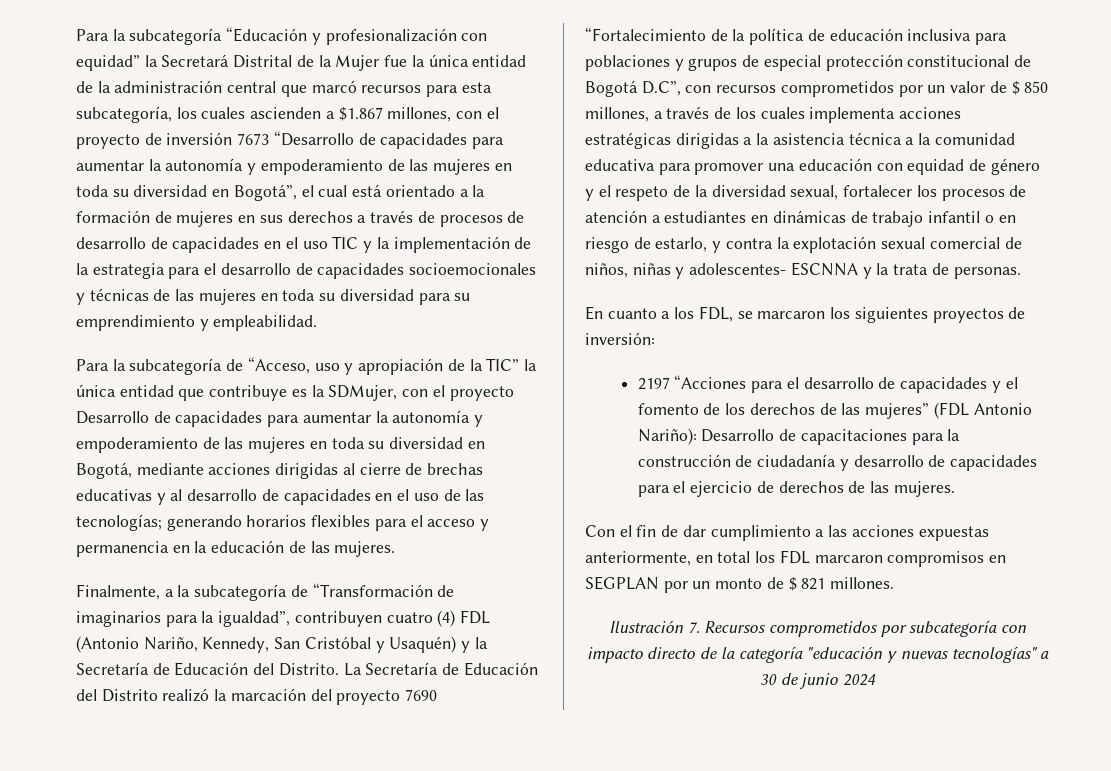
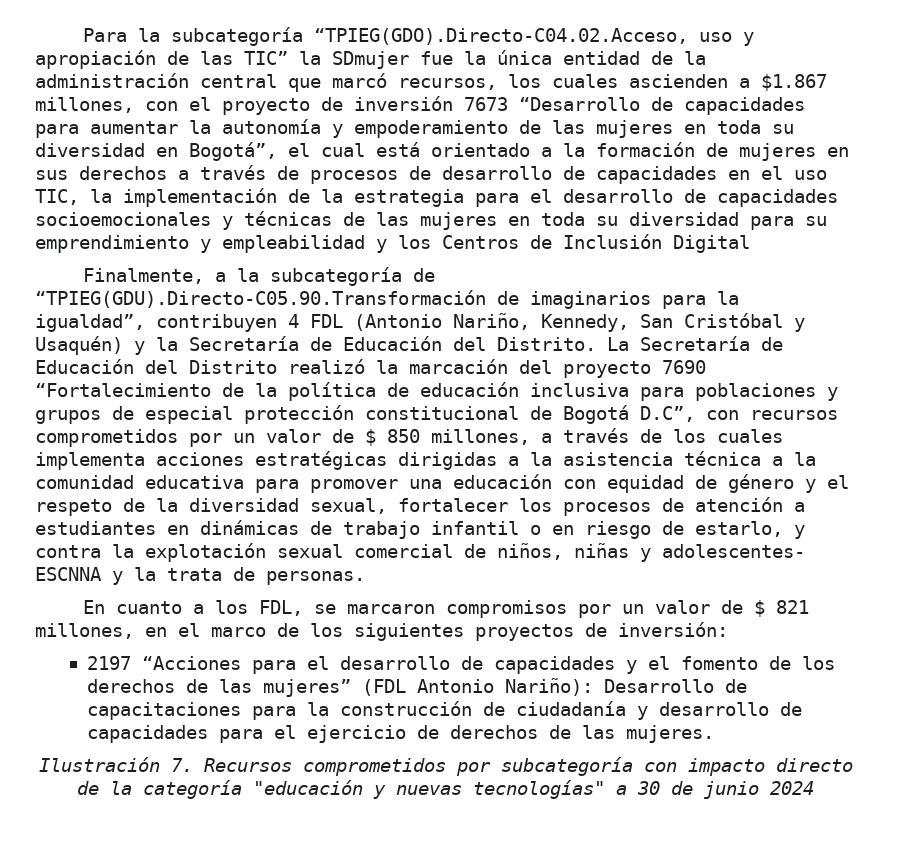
[76,27,488,45] [76,54,380,71] Para la subcategoría “Educación y profesionalización con equidad” la Secretará Distrital de la Mujer -> [83,27,755,46] [35,50,409,69] Para la subcategoría “TPIEG(GDO).Directo-C04.02.Acceso, uso y apropiación de las TIC” la SDmujer
[361,82,492,97] [76,106,172,123] recursos para esta subcategoría, -> [398,78,497,90] recursos,
[332,236,373,253] TIC y -> [35,189,79,205] TIC,
[213,315,318,331] [76,357,537,375] [76,384,514,401] [76,410,484,427] [76,437,485,453] [76,462,484,479] [76,489,485,505] [76,514,490,531] [76,540,396,557] empleabilidad. // Para la subcategoría de “Acceso, uso y apropiación de la TIC” la única entidad que contribuye es la SDMujer, con el proyecto Desarrollo de capacidades para aumentar la autonomía y empoderamiento de las mujeres en toda su diversidad en Bogotá, mediante acciones dirigidas al cierre de brechas educativas y al desarrollo de capacidades en el uso de las tecnologías; generando horarios flexibles para el acceso y permanencia en la educación de las mujeres. -> [222,234,750,253] empleabilidad y los Centros de Inclusión Digital
[312,583,433,597] “Transformación -> [35,290,486,308] “TPIEG(GDU).Directo-C05.90.Transformación
[386,610,456,627] cuatro (4) -> [288,314,299,328] 4
(826, 315) none -> [446,600,810,618] [35,623,299,639] compromisos por un valor de $ 821 millones, en el marco de
[585,525,989,541] [585,550,1007,567] [585,576,895,593] // Con el fin de dar cumplimiento a las acciones expuestas anteriormente, en total los FDL marcaron compromisos en SEGPLAN por un monto de $ 821 millones. -> (714, 734) none

